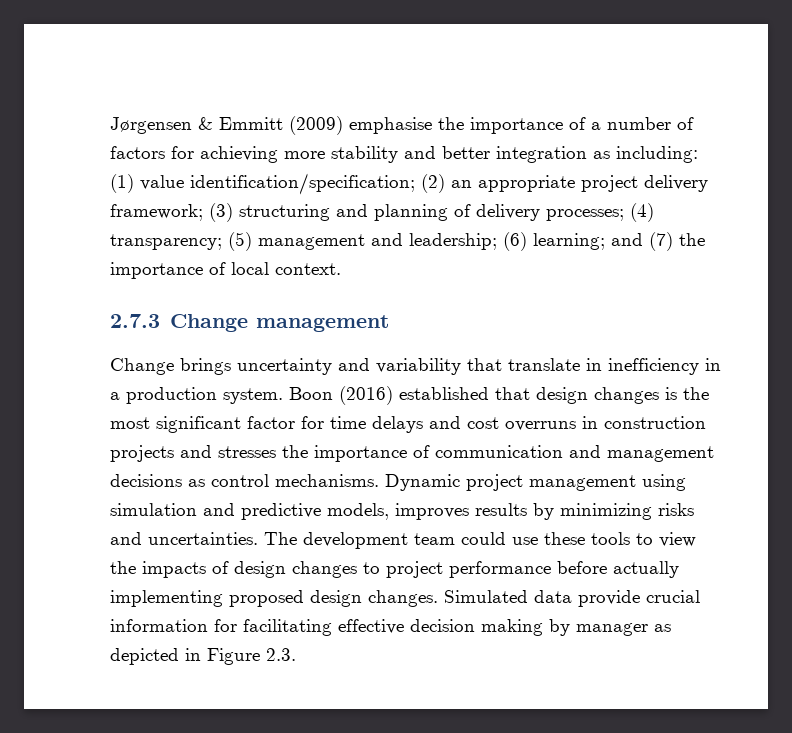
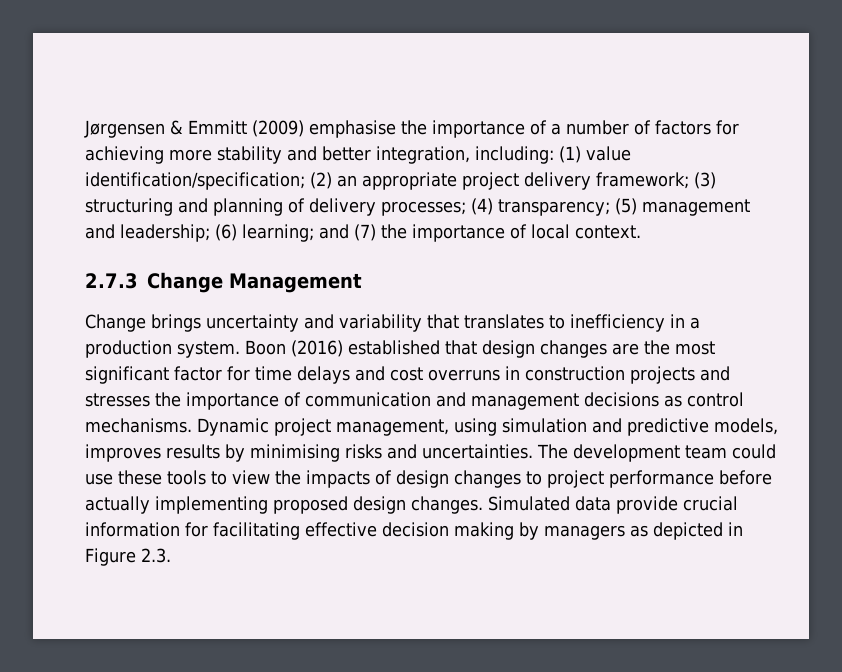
[496,146,610,163] integration as -> [376,146,470,164] integration,
[255,315,389,332] management -> [229,273,362,293] Management
[508,358,602,371] translate in -> [464,314,565,329] translates to
[665,387,677,400] is -> [612,343,639,355] are
[529,475,636,491] management -> [336,419,449,436] management,
[560,503,652,520] minimizing -> [250,444,340,462] minimising
[576,623,648,636] manager -> [544,525,625,540] managers

